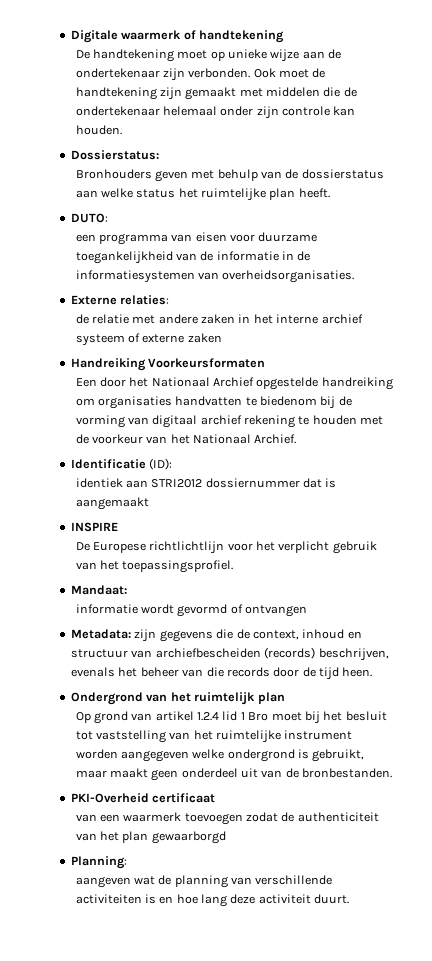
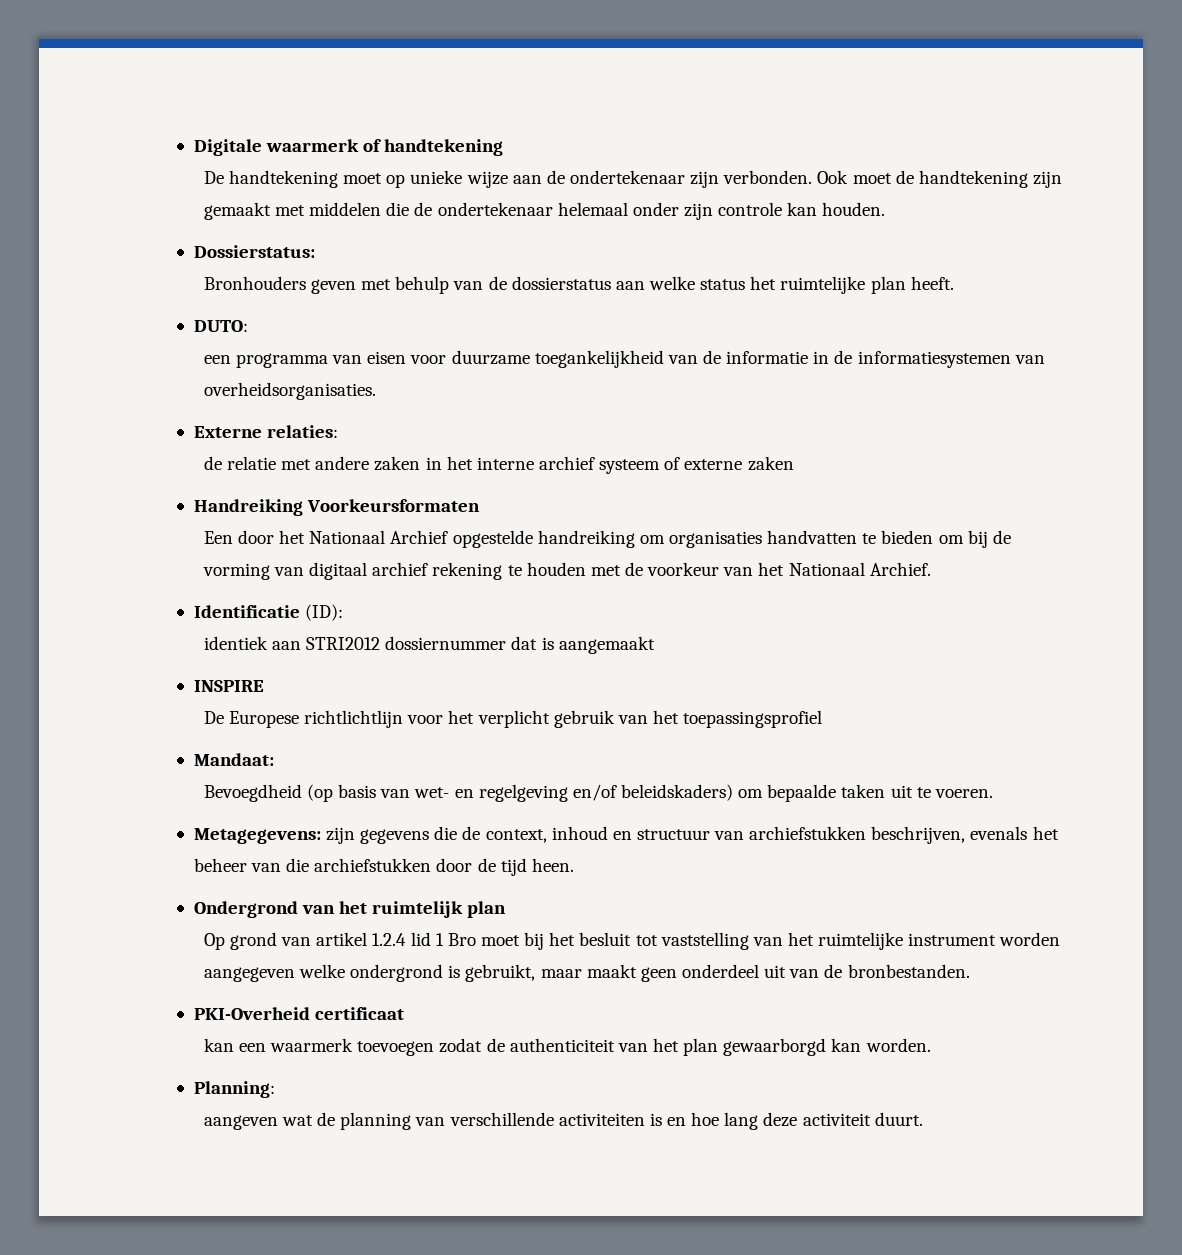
[260,396,318,406] biedenom -> [881,530,964,544] bieden om
[122,560,234,573] toepassingsprofiel. -> [683,710,823,728] toepassingsprofiel
[75,604,308,617] [71,629,132,639] informatie wordt gevormd of ontvangen // Metadata: -> [203,784,993,802] [193,828,321,844] Bevoegdheid (op basis van wet- en regelgeving en/of beleidskaders) om bepaalde taken uit te voeren. // Metagegevens:
[155,647,316,659] archiefbescheiden (records) -> [749,826,867,840] archiefstukken
[226,667,270,677] records -> [314,858,432,872] archiefstukken
[75,814,97,822] van -> [203,1038,234,1052] kan
(226, 837) none -> [831,1038,931,1052] kan worden.

